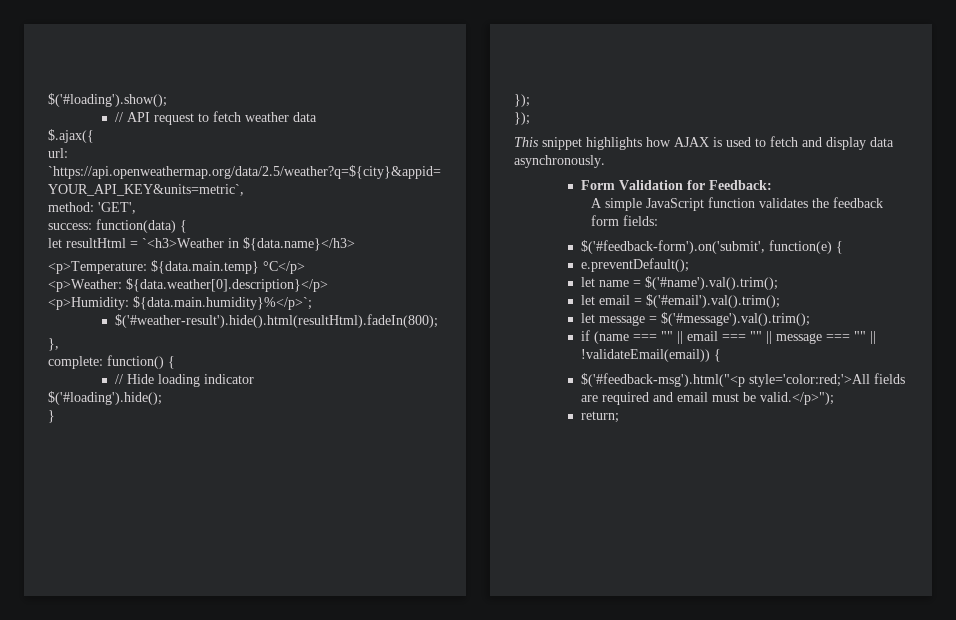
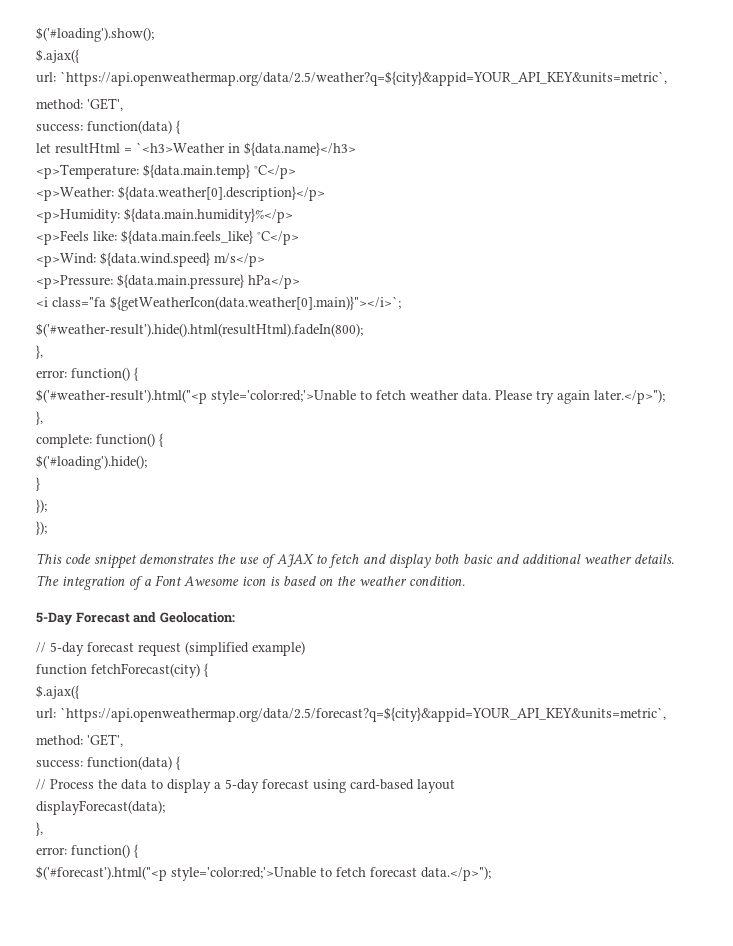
[114,111,317,125] // // API request to fetch weather data -> (154, 34) none
[133,296,312,310] [114,314,438,328] ${data.main.humidity}%</p>`; // $('#weather-result').hide().html(resultHtml).fadeIn(800); -> [124,208,293,223] [36,230,299,245] [36,252,265,267] [36,274,300,289] [36,296,401,311] [36,323,363,337] [36,345,43,359] [36,367,138,381] [36,389,665,404] ${data.main.humidity}%</p> // <p>Feels like: ${data.main.feels_like} °C</p> // <p>Wind: ${data.wind.speed} m/s</p> // <p>Pressure: ${data.main.pressure} hPa</p> // <i class="fa ${getWeatherIcon(data.weather[0].main)}"></i>`; // $('#weather-result').hide().html(resultHtml).fadeIn(800); // }, // error: function() { // $('#weather-result').html("<p style='color:red;'>Unable to fetch weather data. Please try again later.</p>");
[114,374,254,387] // // Hide loading indicator -> (163, 440) none
[542,136,894,150] [514,155,605,168] [580,180,772,190] [591,197,884,211] [591,215,659,226] [580,240,843,254] [580,258,689,272] [580,276,778,290] [580,294,780,308] [580,312,810,326] [580,330,876,344] [580,349,721,362] [580,373,905,387] [580,392,834,405] [580,411,619,423] snippet highlights how AJAX is used to fetch and display data asynchronously. // Form Validation for Feedback: // A simple JavaScript function validates the feedback form fields: // $('#feedback-form').on('submit', function(e) { // e.preventDefault(); // let name = $('#name').val().trim(); // let email = $('#email').val().trim(); // let message = $('#message').val().trim(); // if (name === "" || email === "" || message === "" || !validateEmail(email)) { // $('#feedback-msg').html("<p style='color:red;'>All fields are required and email must be valid.</p>"); // return; -> [65,554,674,569] [36,575,465,590] [36,612,235,625] [36,641,305,656] [36,663,208,678] [36,685,79,699] [36,707,666,722] [36,734,123,747] [36,756,180,770] [36,779,455,793] [36,800,165,815] [36,822,43,836] [36,844,138,858] [36,866,491,881] code snippet demonstrates the use of AJAX to fetch and display both basic and additional weather details. The integration of a Font Awesome icon is based on the weather condition. // 5-Day Forecast and Geolocation: // // 5-day forecast request (simplified example) // function fetchForecast(city) { // $.ajax({ // url: `https://api.openweathermap.org/data/2.5/forecast?q=${city}&appid=YOUR_API_KEY&units=metric`, // method: 'GET', // success: function(data) { // // Process the data to display a 5-day forecast using card-based layout // displayForecast(data); // }, // error: function() { // $('#forecast').html("<p style='color:red;'>Unable to fetch forecast data.</p>");

